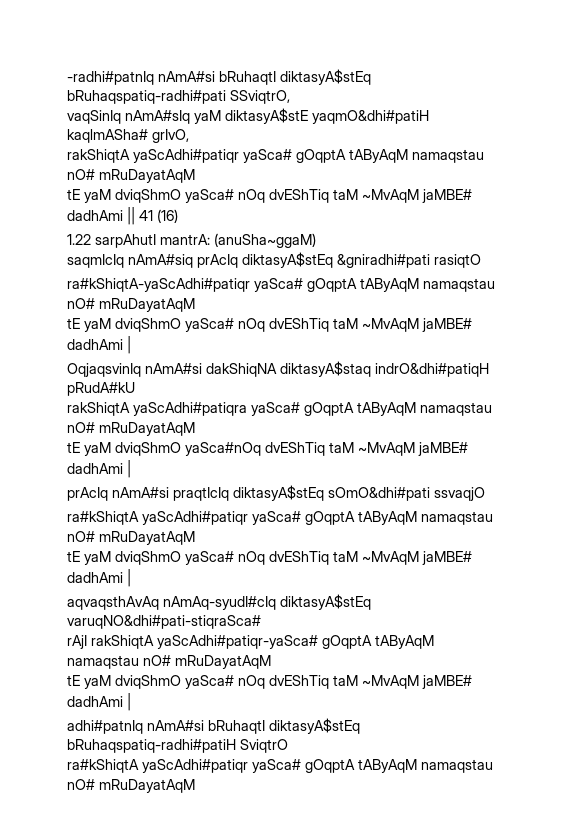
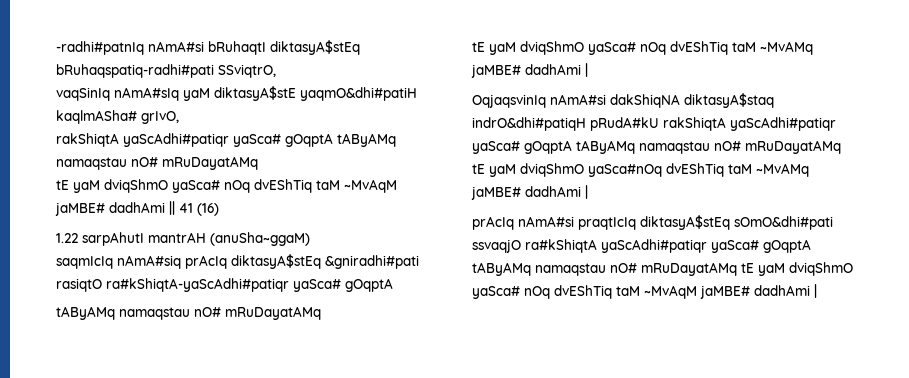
[349,149,484,163] [67,169,195,183] tAByAqM namaqstau nO# mRuDayatAqM -> [337,133,396,147] [56,156,258,170] tAByAMq namaqstau nO# mRuDayatAMq
[160,234,210,245] mantrA: -> [148,232,206,243] mantrAH
(481, 261) // -> (102, 285) none
[360,278,495,292] [67,298,195,312] [67,318,472,332] [67,336,131,354] [67,361,489,377] [67,382,135,396] [67,402,492,416] [67,422,195,436] [67,442,468,456] [67,460,131,478] [67,485,485,501] [67,511,493,525] [67,531,195,545] [67,551,472,565] [67,569,131,587] [67,594,371,610] [67,615,261,629] [67,635,434,649] [67,655,271,669] [67,675,472,689] [67,693,131,711] [67,718,360,734] [67,739,288,753] [67,759,493,773] [67,779,195,793] tAByAqM namaqstau nO# mRuDayatAqM // tE yaM dviqShmO yaSca# nOq dvEShTiq taM ~MvAqM jaMBE# dadhAmi | // OqjaqsvinIq nAmA#si dakShiqNA diktasyA$staq indrO&dhi#patiqH pRudA#kU // rakShiqtA yaScAdhi#patiqra yaSca# gOqptA tAByAqM namaqstau nO# mRuDayatAqM // tE yaM dviqShmO yaSca#nOq dvEShTiq taM ~MvAqM jaMBE# dadhAmi | // prAcIq nAmA#si praqtIcIq diktasyA$stEq sOmO&dhi#pati ssvaqjO // ra#kShiqtA yaScAdhi#patiqr yaSca# gOqptA tAByAqM namaqstau nO# mRuDayatAqM // tE yaM dviqShmO yaSca# nOq dvEShTiq taM ~MvAqM jaMBE# dadhAmi | // aqvaqsthAvAq nAmAq-syudI#cIq diktasyA$stEq varuqNO&dhi#pati-stiqraSca# // rAjI rakShiqtA yaScAdhi#patiqr-yaSca# gOqptA tAByAqM namaqstau nO# mRuDayatAqM // tE yaM dviqShmO yaSca# nOq dvEShTiq taM ~MvAqM jaMBE# dadhAmi | // adhi#patnIq nAmA#si bRuhaqtI diktasyA$stEq bRuhaqspatiq-radhi#patiH SviqtrO // ra#kShiqtA yaScAdhi#patiqr yaSca# gOqptA tAByAqM namaqstau nO# mRuDayatAqM -> [56,306,321,320] [472,41,813,55] [471,63,588,78] [472,93,774,108] [472,117,836,131] [472,140,841,154] [472,163,809,177] [471,185,588,200] [472,215,833,230] [472,239,811,253] [472,262,853,276] [472,284,817,299] // tAByAMq namaqstau nO# mRuDayatAMq // tE yaM dviqShmO yaSca# nOq dvEShTiq taM ~MvAMq jaMBE# dadhAmi | // OqjaqsvinIq nAmA#si dakShiqNA diktasyA$staq indrO&dhi#patiqH pRudA#kU rakShiqtA yaScAdhi#patiqr yaSca# gOqptA tAByAMq namaqstau nO# mRuDayatAMq tE yaM dviqShmO yaSca#nOq dvEShTiq taM ~MvAMq jaMBE# dadhAmi | // prAcIq nAmA#si praqtIcIq diktasyA$stEq sOmO&dhi#pati ssvaqjO ra#kShiqtA yaScAdhi#patiqr yaSca# gOqptA tAByAMq namaqstau nO# mRuDayatAMq tE yaM dviqShmO yaSca# nOq dvEShTiq taM ~MvAqM jaMBE# dadhAmi |

